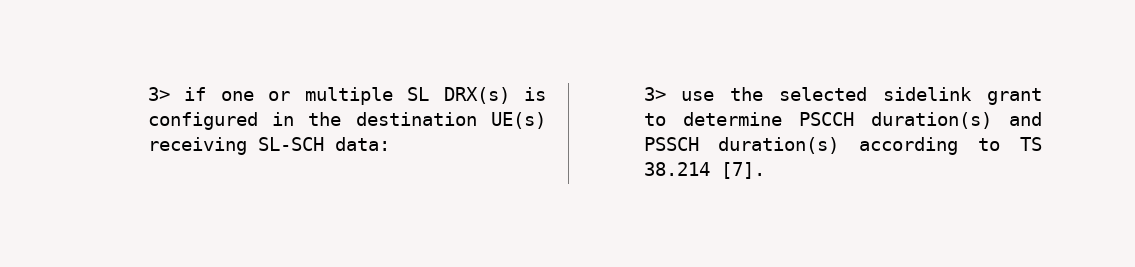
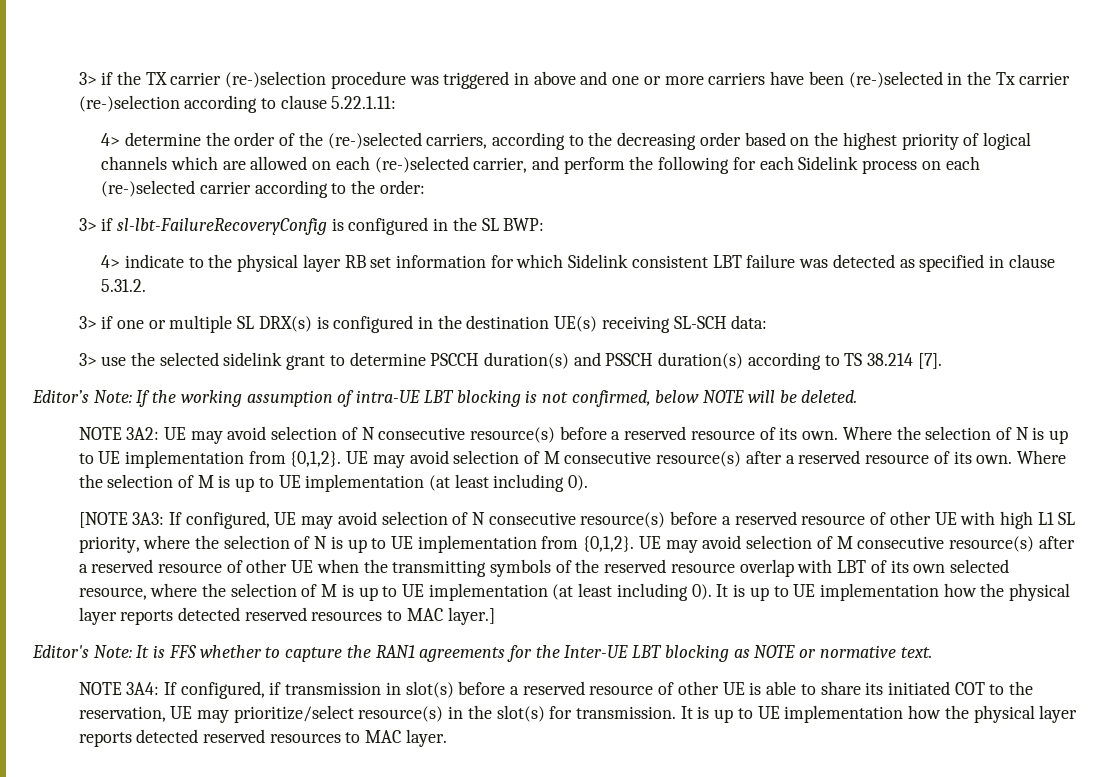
[147,87,207,101] 3> if -> [78,71,1071,89] [78,95,397,113] [101,132,1032,150] [101,156,980,174] [101,180,425,198] [78,217,545,235] [101,254,1055,272] [101,279,147,292] [78,316,114,329] 3> if the TX carrier (re-)selection procedure was triggered in above and one or more carriers have been (re-)selected in the Tx carrier (re-)selection according to clause 5.22.1.11: // 4> determine the order of the (re-)selected carriers, according to the decreasing order based on the highest priority of logical channels which are allowed on each (re-)selected carrier, and perform the following for each Sidelink process on each (re-)selected carrier according to the order: // 3> if sl-lbt-FailureRecoveryConfig is configured in the SL BWP: // 4> indicate to the physical layer RB set information for which Sidelink consistent LBT failure was detected as specified in clause 5.31.2. // 3> if
(765, 170) none -> [32,390,858,407] [78,426,1069,444] [78,450,1066,468] [78,474,589,492] [78,511,1076,529] [78,535,1075,553] [78,559,1009,577] [78,583,1071,601] [78,607,495,625] [32,645,932,662] [78,681,1034,699] [78,705,1078,723] [78,729,447,747] // Editor’s Note: If the working assumption of intra-UE LBT blocking is not confirmed, below NOTE will be deleted. // NOTE 3A2: UE may avoid selection of N consecutive resource(s) before a reserved resource of its own. Where the selection of N is up to UE implementation from {0,1,2}. UE may avoid selection of M consecutive resource(s) after a reserved resource of its own. Where the selection of M is up to UE implementation (at least including 0). // [NOTE 3A3: If configured, UE may avoid selection of N consecutive resource(s) before a reserved resource of other UE with high L1 SL priority, where the selection of N is up to UE implementation from {0,1,2}. UE may avoid selection of M consecutive resource(s) after a reserved resource of other UE when the transmitting symbols of the reserved resource overlap with LBT of its own selected resource, where the selection of M is up to UE implementation (at least including 0). It is up to UE implementation how the physical layer reports detected reserved resources to MAC layer.] // Editor's Note: It is FFS whether to capture the RAN1 agreements for the Inter-UE LBT blocking as NOTE or normative text. // NOTE 3A4: If configured, if transmission in slot(s) before a reserved resource of other UE is able to share its initiated COT to the reservation, UE may prioritize/select resource(s) in the slot(s) for transmission. It is up to UE implementation how the physical layer reports detected reserved resources to MAC layer.

